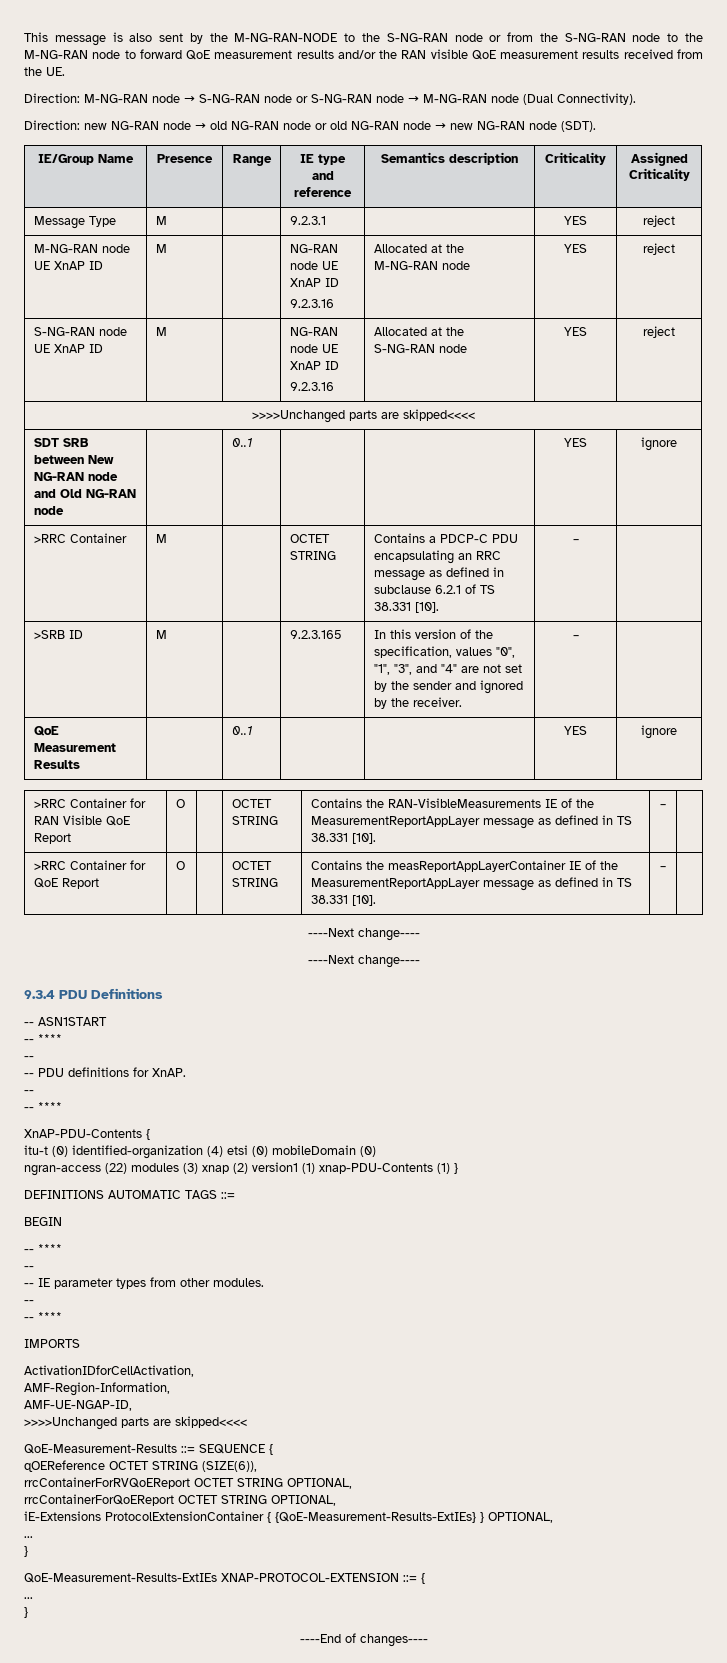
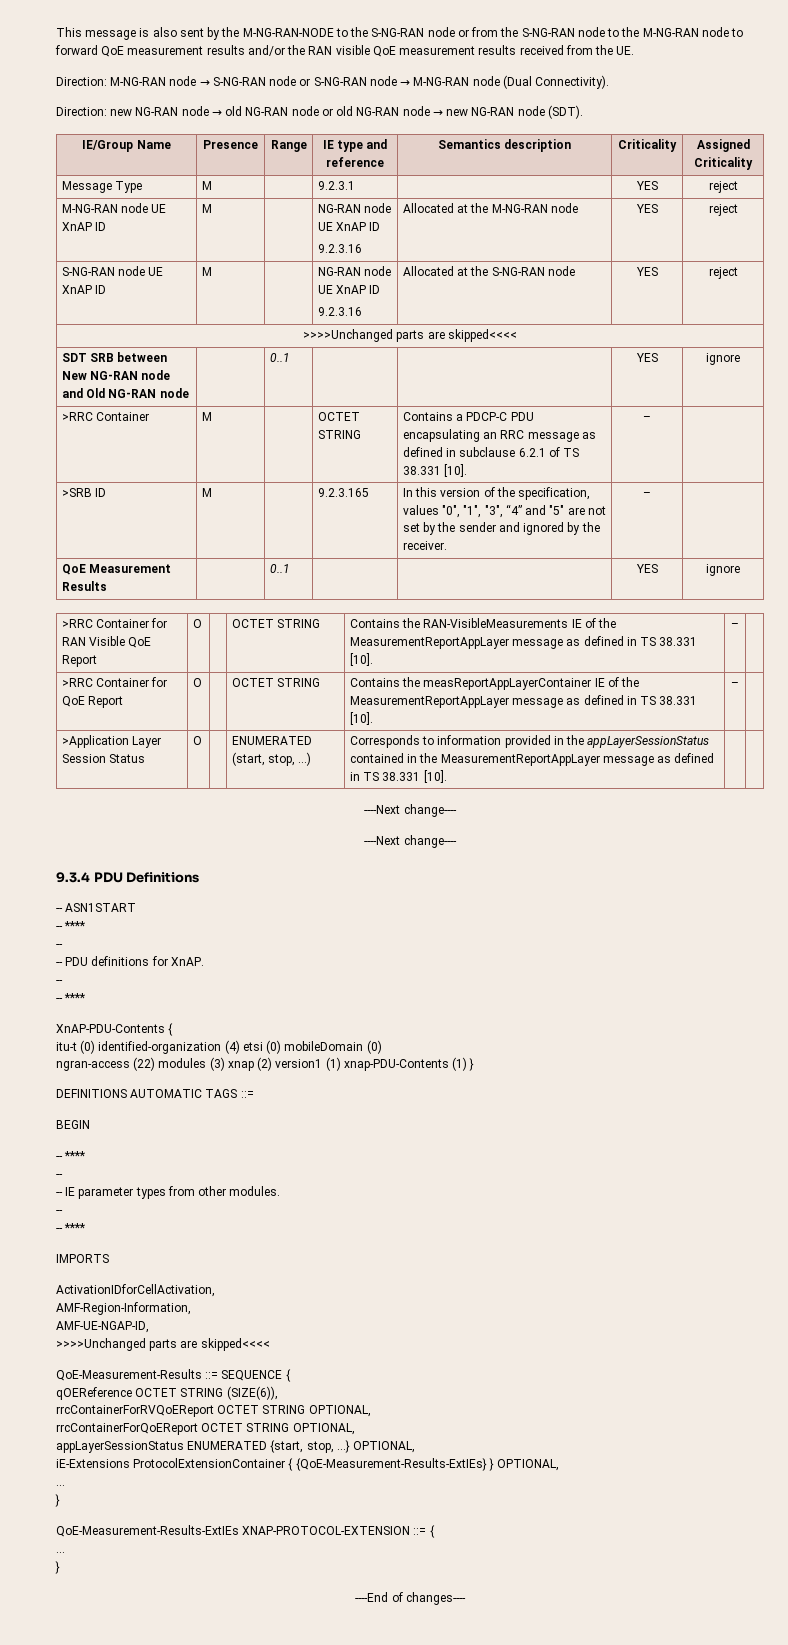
[415,664,457,673] and "4" -> [505,504,565,515] “4” and "5"
(666, 868) none -> [61,735,162,748] [61,754,146,763] [192,736,202,745] [231,736,312,745] [231,752,312,766] [349,735,710,748] [349,753,715,766] [349,770,447,783] // >Application Layer Session Status | O | | ENUMERATED (start, stop, ...) | Corresponds to information provided in the appLayerSessionStatus contained in the MeasurementReportAppLayer message as defined in TS 38.331 [10]. | |
(336, 1500) none -> [56,1440,416,1453] // appLayerSessionStatus ENUMERATED {start, stop, ...} OPTIONAL,

